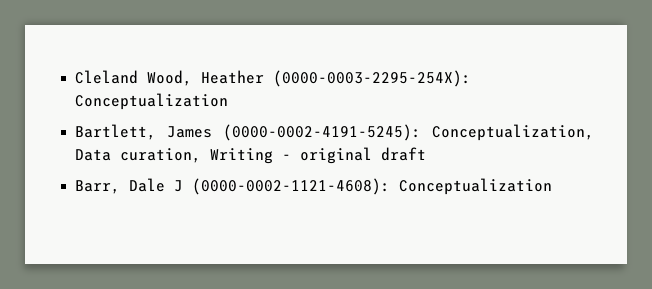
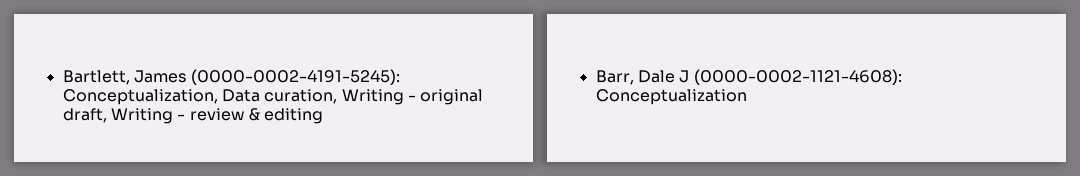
[75,70,472,87] [75,93,229,110] Cleland Wood, Heather (0000-0003-2295-254X): Conceptualization // -> (62, 77) none
[381,147,427,161] draft -> [62,108,324,124] draft, Writing - review & editing

